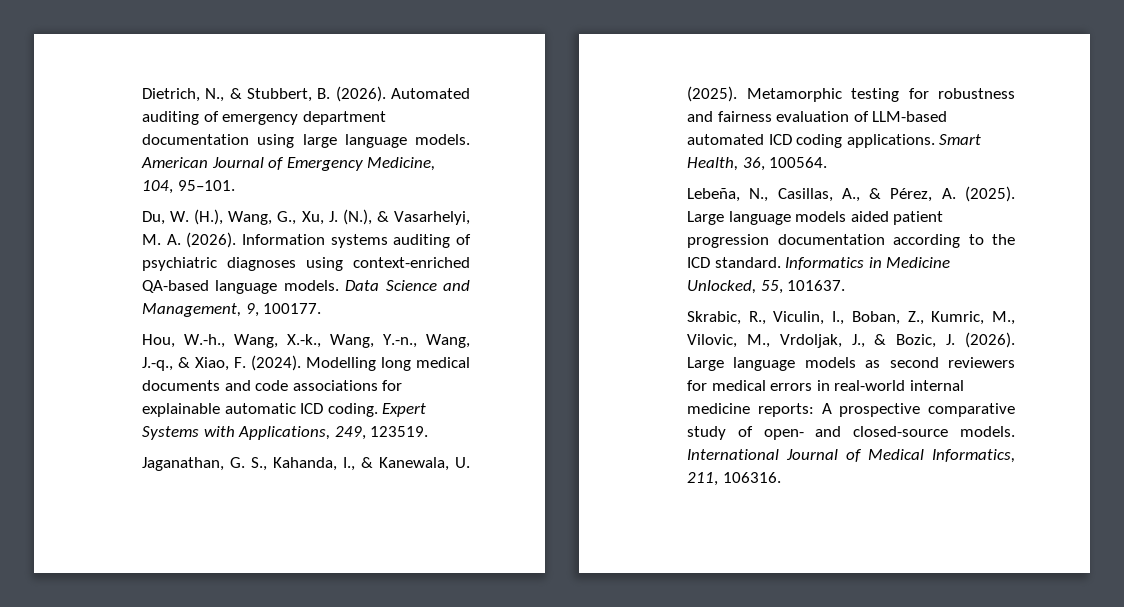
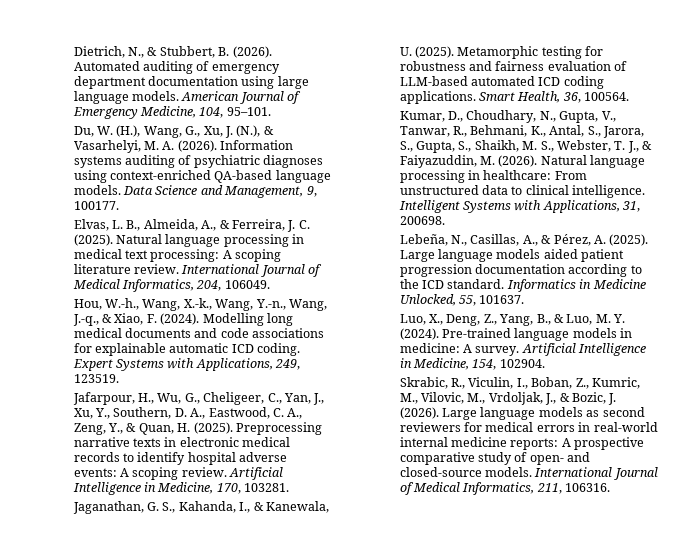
(322, 308) none -> [73,219,310,232] [73,234,305,247] [73,249,282,262] [73,264,323,277] [72,279,270,292] // Elvas, L. B., Almeida, A., & Ferreira, J. C. (2025). Natural language processing in medical text processing: A scoping literature review. International Journal of Medical Informatics, 204, 106049.
(429, 431) none -> [72,392,325,405] [73,407,303,419] [73,422,322,435] [73,437,291,447] [73,452,288,465] [73,467,284,480] [72,482,290,495] // Jafarpour, H., Wu, G., Cheligeer, C., Yan, J., Xu, Y., Southern, D. A., Eastwood, C. A., Zeng, Y., & Quan, H. (2025). Preprocessing narrative texts in electronic medical records to identify hospital adverse events: A scoping review. Artificial Intelligence in Medicine, 170, 103281.
(828, 162) none -> [399,110,616,123] [399,125,644,138] [399,140,653,153] [399,155,646,168] [399,170,587,183] [399,185,646,198] [398,200,641,213] [399,216,445,225] // Kumar, D., Choudhary, N., Gupta, V., Tanwar, R., Behmani, K., Antal, S., Jarora, S., Gupta, S., Shaikh, M. S., Webster, T. J., & Faiyazuddin, M. (2026). Natural language processing in healthcare: From unstructured data to clinical intelligence. Intelligent Systems with Applications, 31, 200698.
(846, 285) none -> [399,314,626,326] [399,328,633,341] [399,343,647,356] [399,358,545,370] // Luo, X., Deng, Z., Yang, B., & Luo, M. Y. (2024). Pre-trained language models in medicine: A survey. Artificial Intelligence in Medicine, 154, 102904.

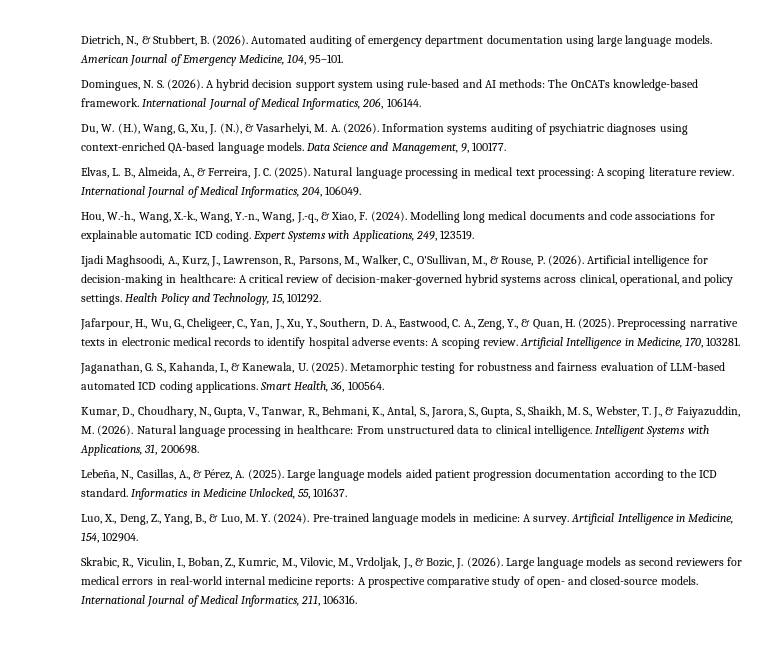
(271, 111) none -> [81,79,698,91] [81,98,421,110] // Domingues, N. S. (2026). A hybrid decision support system using rule-based and AI methods: The OnCATs knowledge-based framework. International Journal of Medical Informatics, 206, 106144.
(119, 378) none -> [81,255,708,267] [81,274,734,286] [81,293,322,305] // Ijadi Maghsoodi, A., Kurz, J., Lawrenson, R., Parsons, M., Walker, C., O'Sullivan, M., & Rouse, P. (2026). Artificial intelligence for decision-making in healthcare: A critical review of decision-maker-governed hybrid systems across clinical, operational, and policy settings. Health Policy and Technology, 15, 101292.

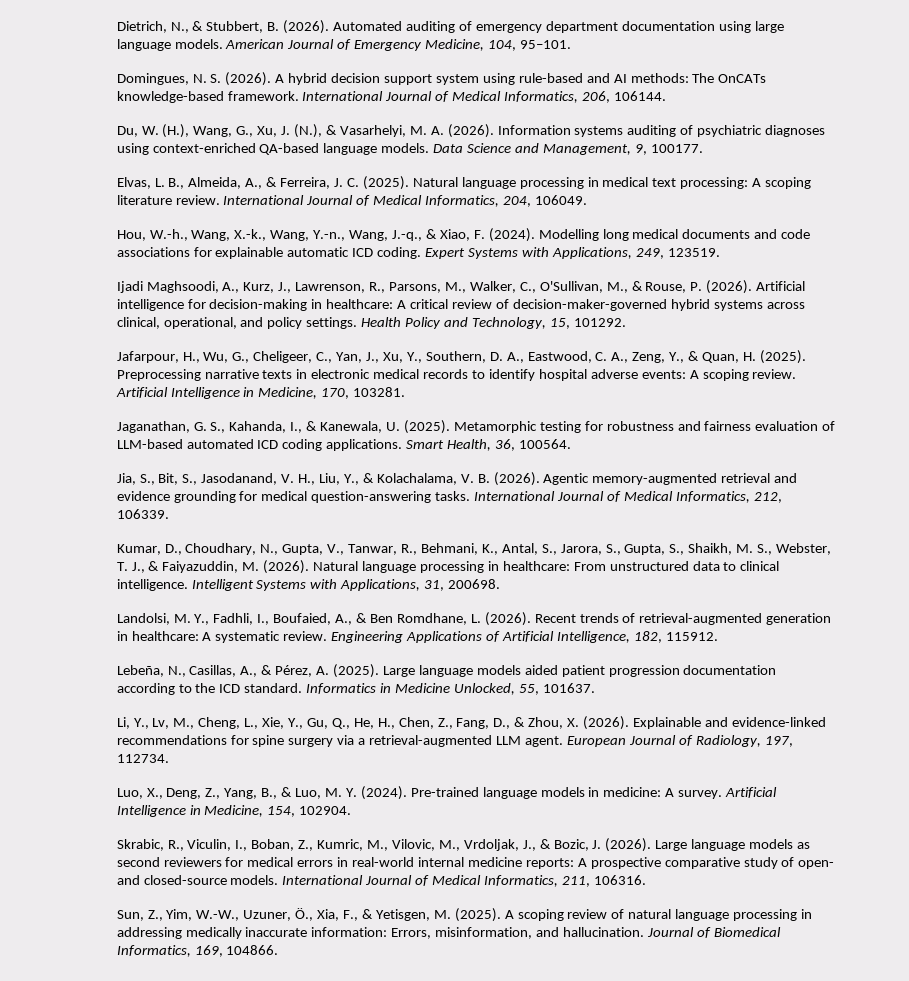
(384, 385) none -> [116,472,798,486] [116,491,782,503] [116,509,169,519] // Jia, S., Bit, S., Jasodanand, V. H., Liu, Y., & Kolachalama, V. B. (2026). Agentic memory-augmented retrieval and evidence grounding for medical question-answering tasks. International Journal of Medical Informatics, 212, 106339.
(199, 449) none -> [116,612,832,626] [116,631,718,643] // Landolsi, M. Y., Fadhli, I., Boufaied, A., & Ben Romdhane, L. (2026). Recent trends of retrieval-augmented generation in healthcare: A systematic review. Engineering Applications of Artificial Intelligence, 182, 115912.
(348, 492) none -> [116,716,826,730] [116,735,793,747] [116,754,169,763] // Li, Y., Lv, M., Cheng, L., Xie, Y., Gu, Q., He, H., Chen, Z., Fang, D., & Zhou, X. (2026). Explainable and evidence-linked recommendations for spine surgery via a retrieval-augmented LLM agent. European Journal of Radiology, 197, 112734.
(358, 599) none -> [116,908,812,922] [116,927,781,939] [116,945,279,957] // Sun, Z., Yim, W.-W., Uzuner, Ö., Xia, F., & Yetisgen, M. (2025). A scoping review of natural language processing in addressing medically inaccurate information: Errors, misinformation, and hallucination. Journal of Biomedical Informatics, 169, 104866.

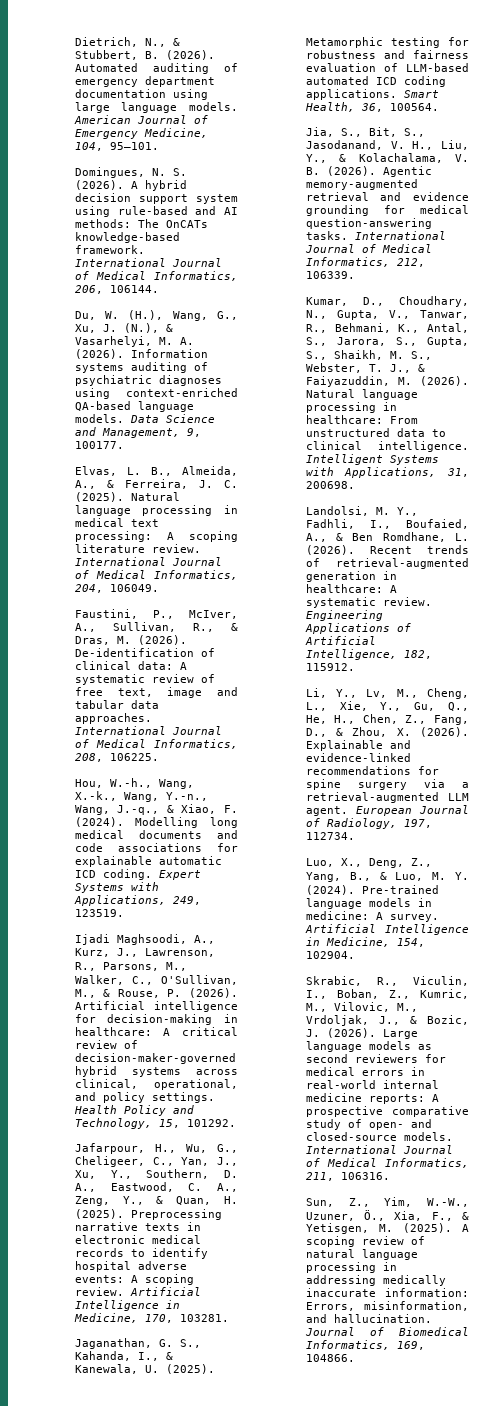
(587, 200) none -> [74,609,238,619] [74,622,238,632] [74,635,187,645] [74,648,215,657] [74,661,187,670] [74,674,215,685] [74,687,238,698] [74,700,159,709] [74,713,152,724] [74,726,222,735] [74,739,238,749] [74,753,159,762] // Faustini, P., McIver, A., Sullivan, R., & Dras, M. (2026). De-identification of clinical data: A systematic review of free text, image and tabular data approaches. International Journal of Medical Informatics, 208, 106225.
[116,664,777,678] [116,683,595,695] // Lebeña, N., Casillas, A., & Pérez, A. (2025). Large language models aided patient progression documentation according to the ICD standard. Informatics in Medicine Unlocked, 55, 101637. -> (355, 667) none

